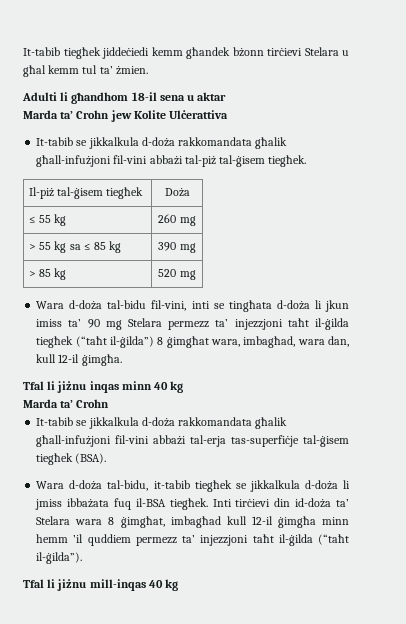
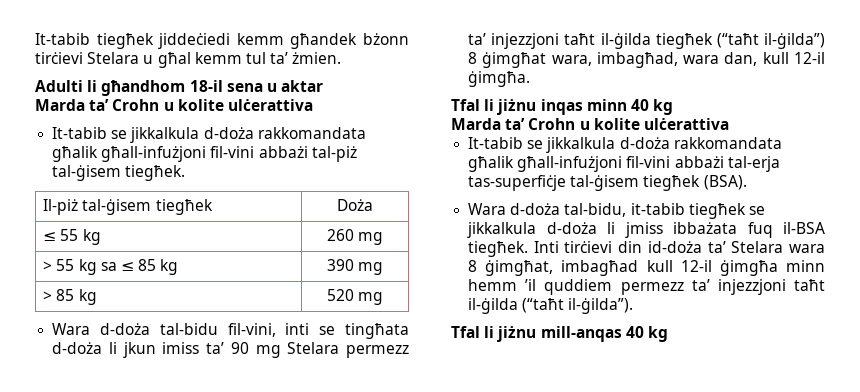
[110,110,229,122] jew Kolite Ulċerattiva -> [163,99,313,111] u kolite ulċerattiva
(110, 403) none -> [579,118,729,130] u kolite ulċerattiva
[89,579,146,591] mill-inqas -> [540,326,622,342] mill-anqas

